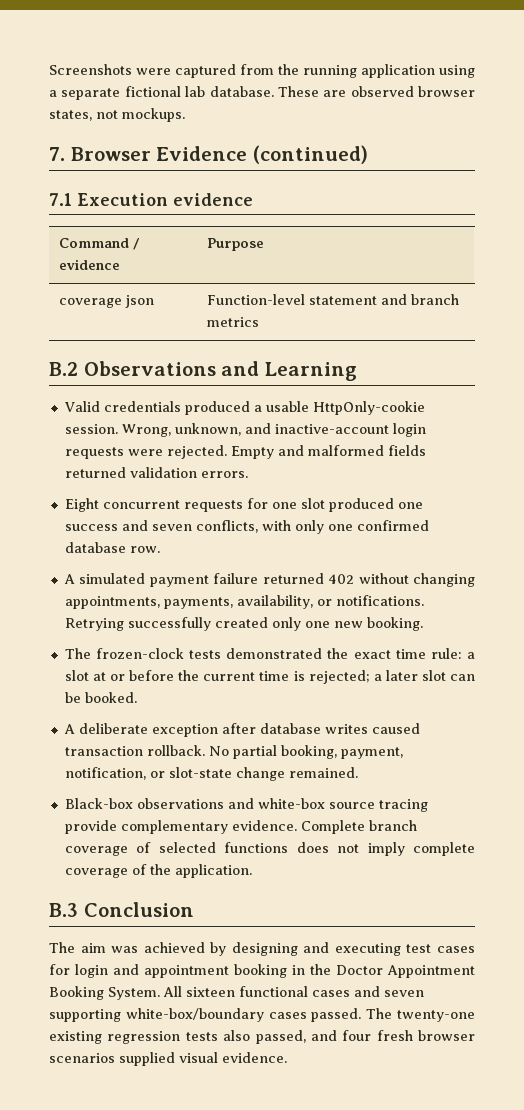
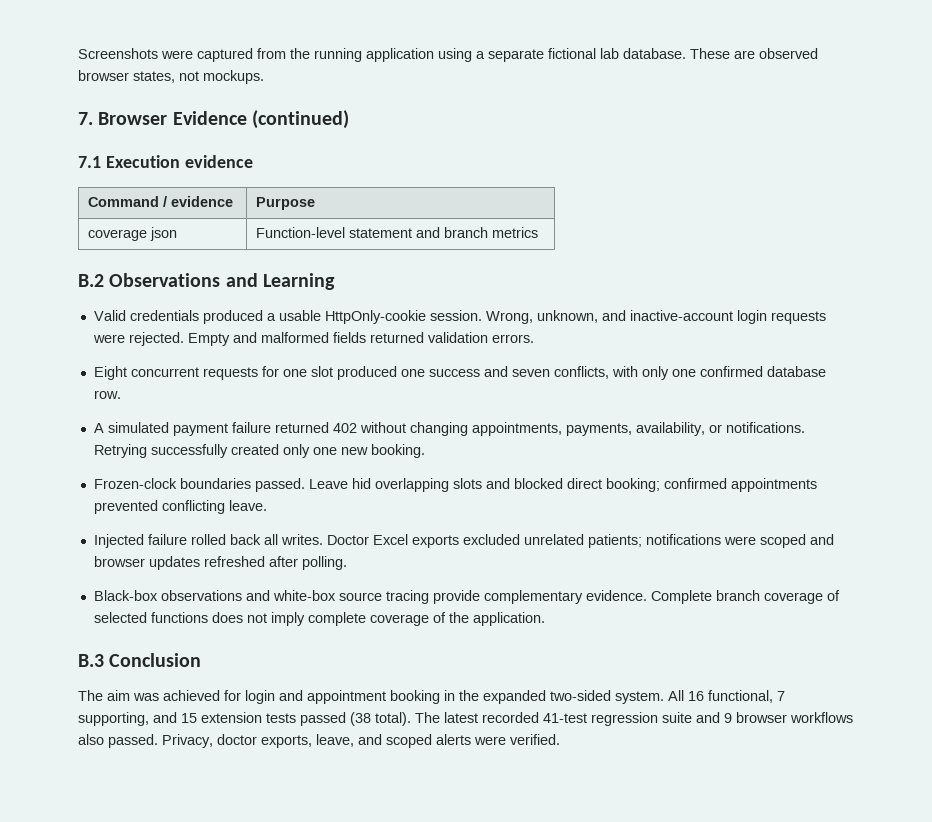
[64,648,476,659] [64,670,475,684] [64,692,137,703] [63,723,420,737] [64,745,403,759] [64,767,358,781] The frozen-clock tests demonstrated the exact time rule: a slot at or before the current time is rejected; a later slot can be booked. // A deliberate exception after database writes caused transaction rollback. No partial booking, payment, notification, or slot-state change remained. -> [93,478,817,492] [93,500,267,514] [93,534,834,548] [93,556,347,570] Frozen-clock boundaries passed. Leave hid overlapping slots and blocked direct booking; confirmed appointments prevented conflicting leave. // Injected failure rolled back all writes. Doctor Excel exports excluded unrelated patients; notifications were scoped and browser updates refreshed after polling.
[210,942,475,956] by designing and executing test cases -> (220, 695) none
[336,965,475,978] [49,986,424,1000] [49,1008,476,1022] [49,1030,475,1044] [49,1052,287,1066] Doctor Appointment Booking System. All sixteen functional cases and seven supporting white-box/boundary cases passed. The twenty-one existing regression tests also passed, and four fresh browser scenarios supplied visual evidence. -> [483,690,785,704] [78,712,853,726] [78,734,560,748] expanded two-sided system. All 16 functional, 7 supporting, and 15 extension tests passed (38 total). The latest recorded 41-test regression suite and 9 browser workflows also passed. Privacy, doctor exports, leave, and scoped alerts were verified.

